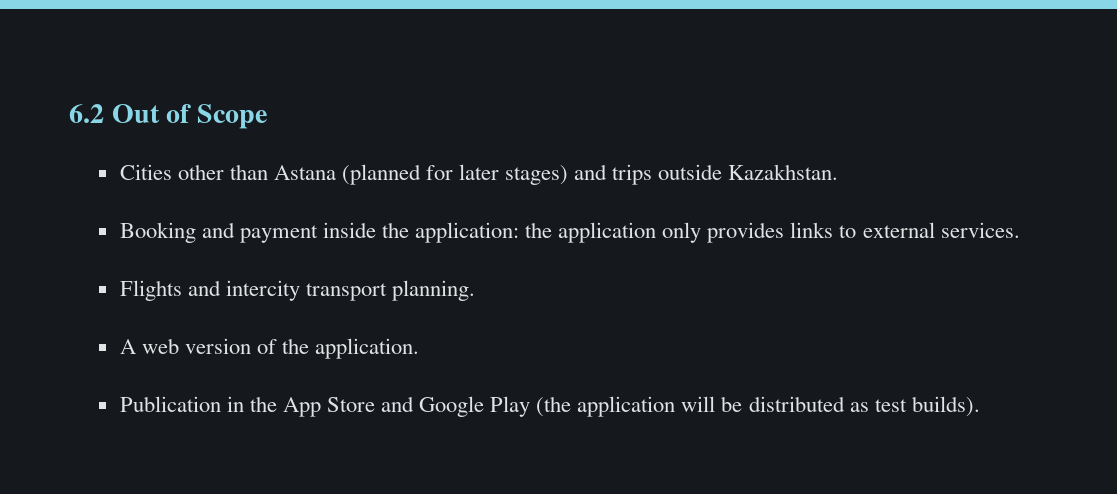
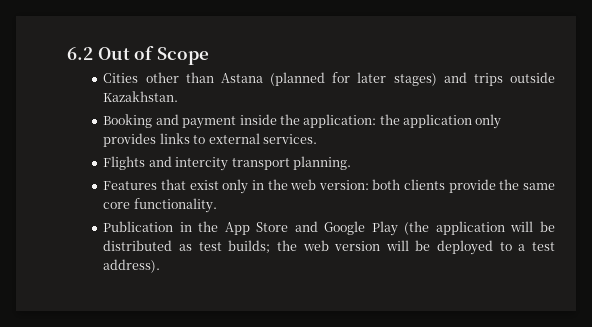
[119,338,419,359] A web version of the application. -> [103,179,556,194] [103,198,217,213] Features that exist only in the web version: both clients provide the same core functionality.
[911,396,980,417] builds). -> [228,240,556,255] [103,259,161,273] builds; the web version will be deployed to a test address).

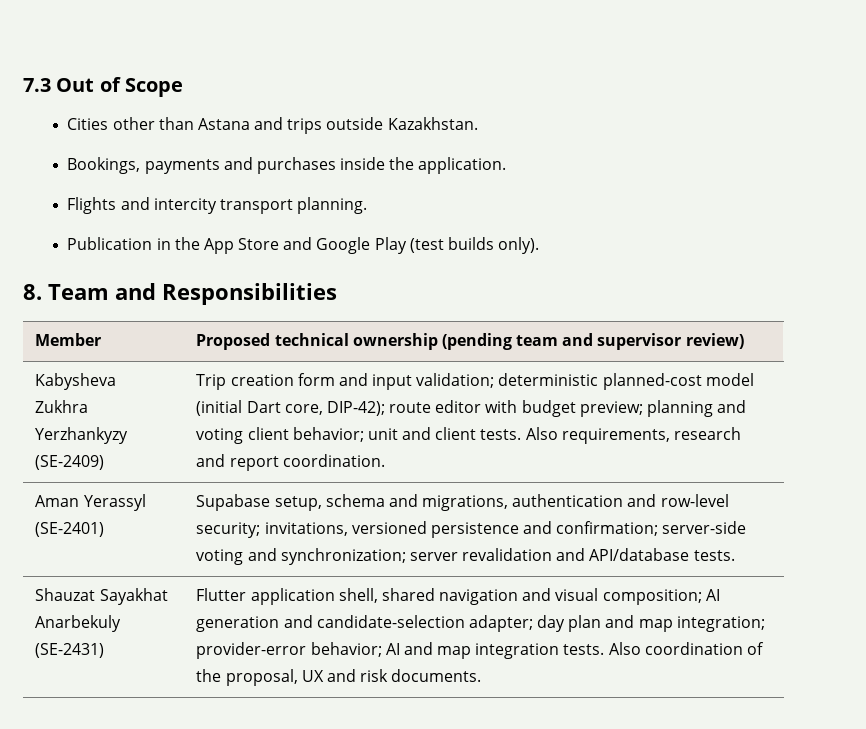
[67,47,93,60] 6.2 -> [23,78,51,92] 7.3
[270,72,437,86] (planned for later stages) -> (250, 124) none
[103,114,502,129] [103,133,317,147] Booking and payment inside the application: the application only provides links to external services. -> [67,157,507,174] Bookings, payments and purchases inside the application.
[103,179,556,194] [103,198,217,213] // Features that exist only in the web version: both clients provide the same core functionality. -> (368, 205) none
[404,221,556,235] [103,240,556,255] [103,259,161,273] (the application will be distributed as test builds; the web version will be deployed to a test address). -> [409,237,540,254] [23,283,337,305] [35,333,102,346] [196,333,744,350] [35,373,117,390] [35,400,89,413] [35,427,129,444] [35,455,105,470] [196,373,754,390] [196,400,747,417] [196,427,742,444] [196,454,385,471] [35,494,146,511] [35,522,105,537] [196,494,729,511] [196,521,747,538] [196,548,735,565] [35,588,168,605] [35,615,122,632] [35,643,105,658] [196,588,720,605] [196,615,765,632] [196,642,765,659] [196,669,482,686] (test builds only). // 8. Team and Responsibilities // Member | Proposed technical ownership (pending team and supervisor review) // Kabysheva Zukhra Yerzhankyzy (SE-2409) | Trip creation form and input validation; deterministic planned-cost model (initial Dart core, DIP-42); route editor with budget preview; planning and voting client behavior; unit and client tests. Also requirements, research and report coordination. // Aman Yerassyl (SE-2401) | Supabase setup, schema and migrations, authentication and row-level security; invitations, versioned persistence and confirmation; server-side voting and synchronization; server revalidation and API/database tests. // Shauzat Sayakhat Anarbekuly (SE-2431) | Flutter application shell, shared navigation and visual composition; AI generation and candidate-selection adapter; day plan and map integration; provider-error behavior; AI and map integration tests. Also coordination of the proposal, UX and risk documents.

